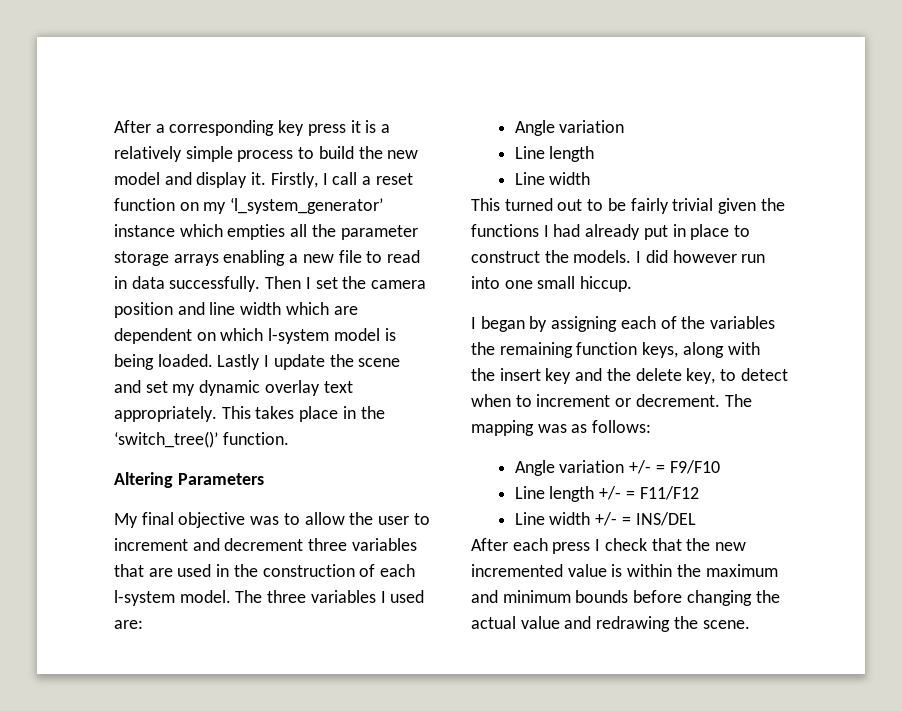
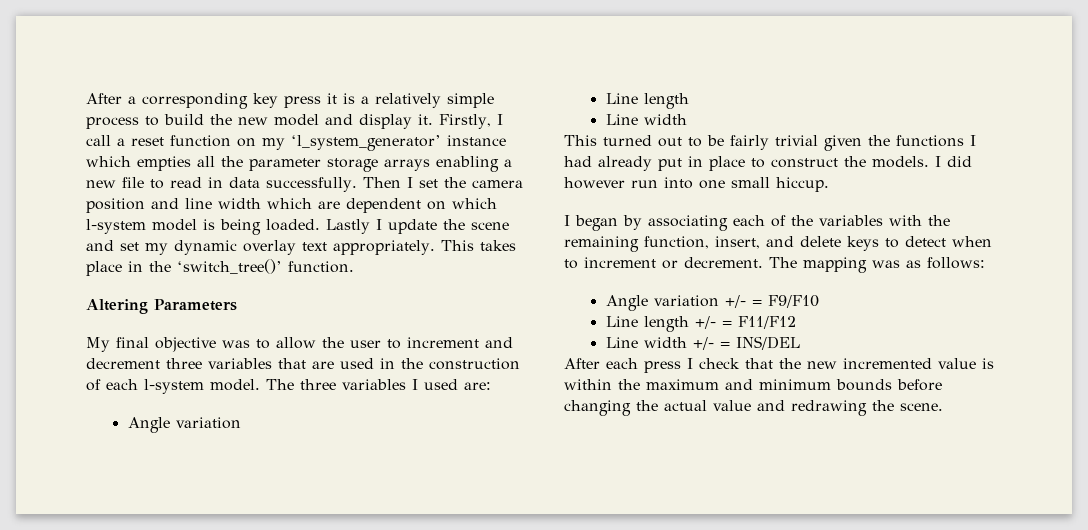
[551,316,618,332] assigning -> [648,215,728,231] associating
(776, 322) none -> [889,215,922,226] with
[576,342,760,358] [471,368,716,384] function keys, along with the insert key and the delete key, -> [644,236,879,251] function, insert, and delete keys

